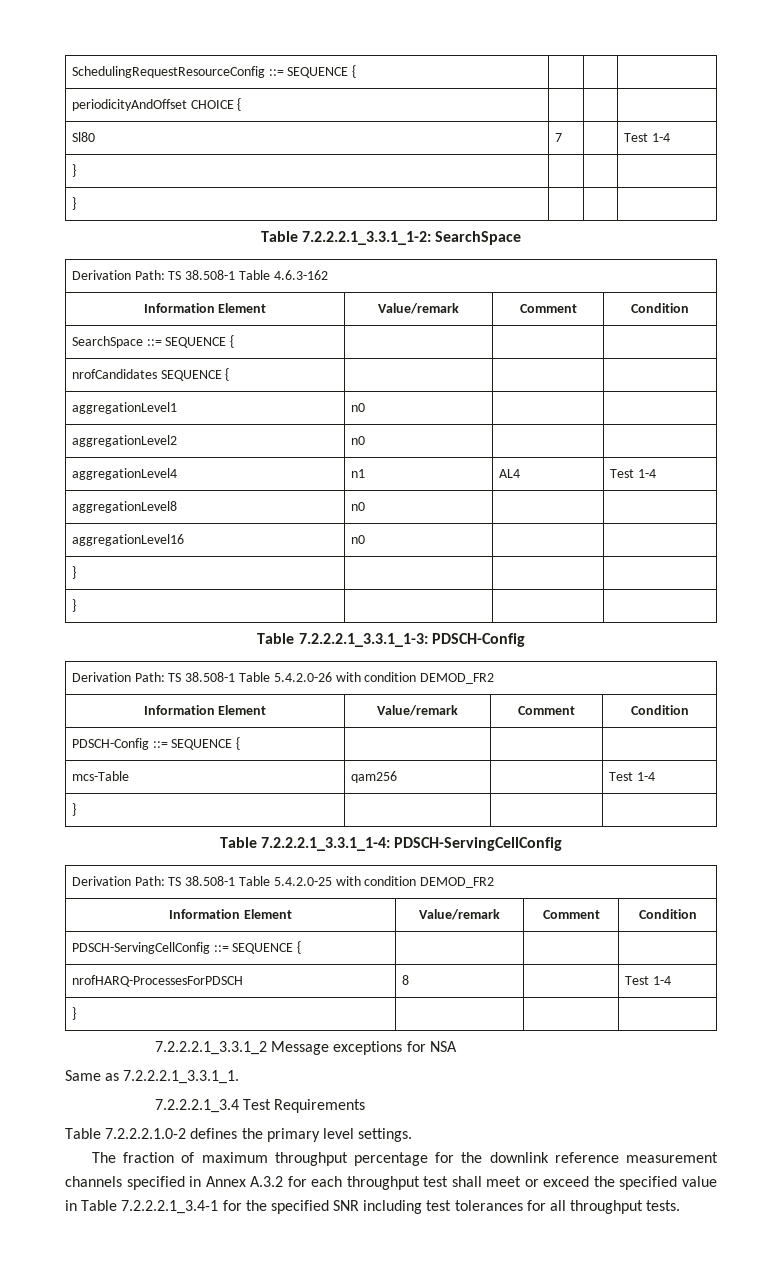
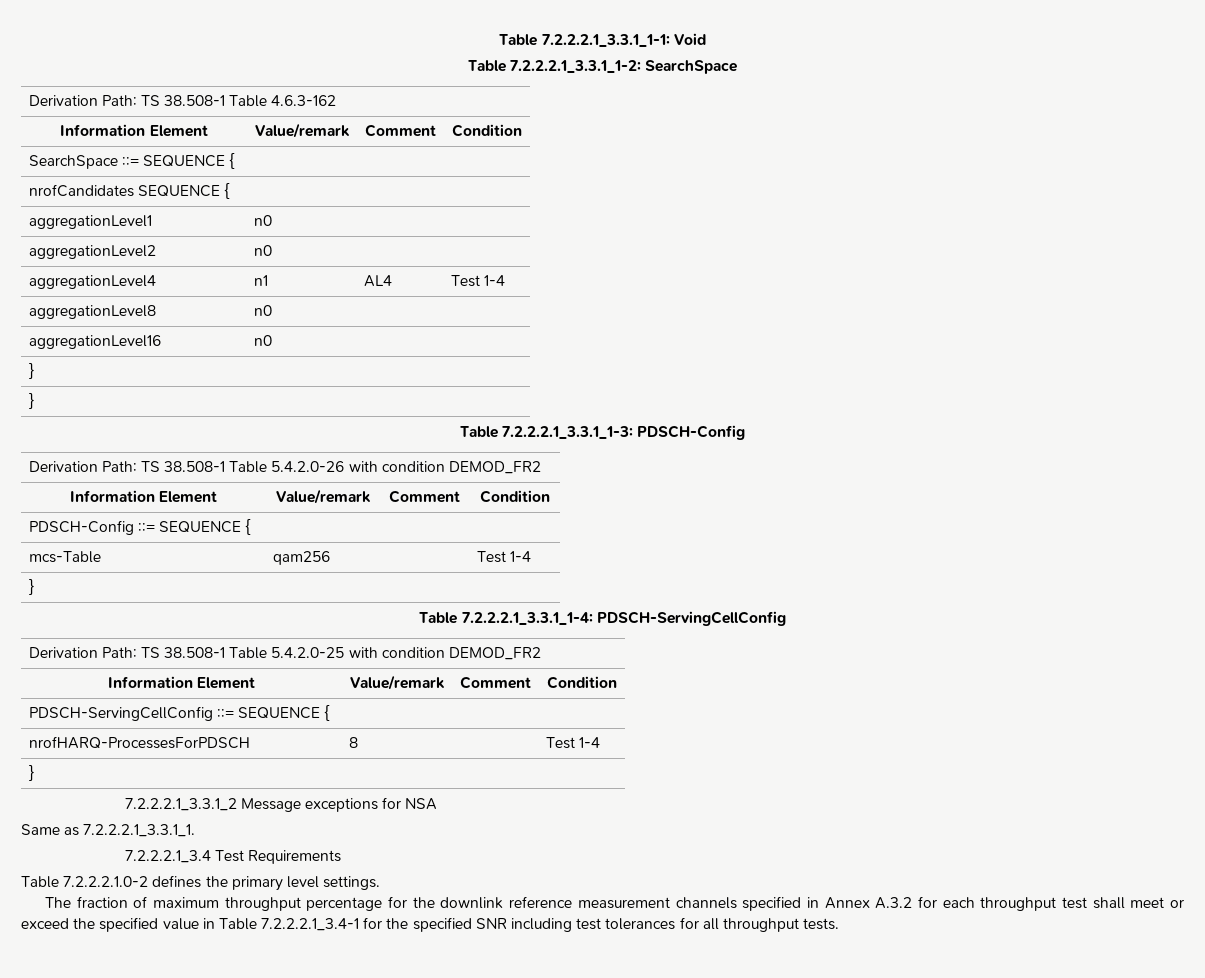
[71,65,357,78] [71,98,242,111] [71,132,95,142] [554,133,562,142] [623,133,670,142] [71,164,76,177] [71,197,76,210] SchedulingRequestResourceConfig ::= SEQUENCE { | | | // periodicityAndOffset CHOICE { | | | // Sl80 | 7 | | Test 1-4 // } | | | // } | | | -> [499,33,706,47] Table 7.2.2.2.1_3.3.1_1-1: Void

